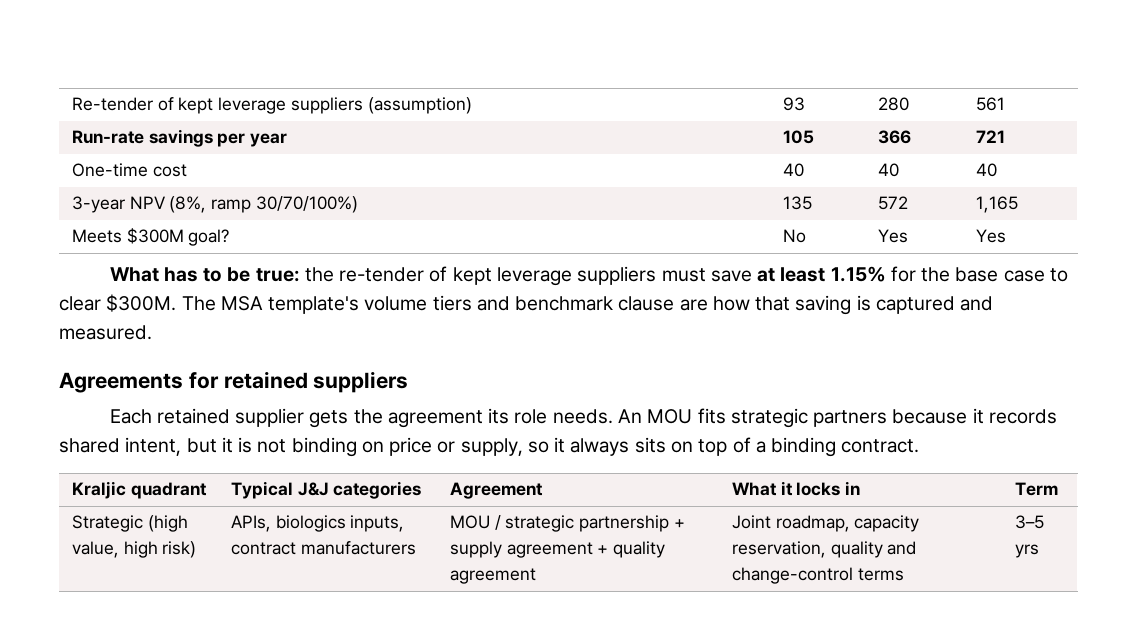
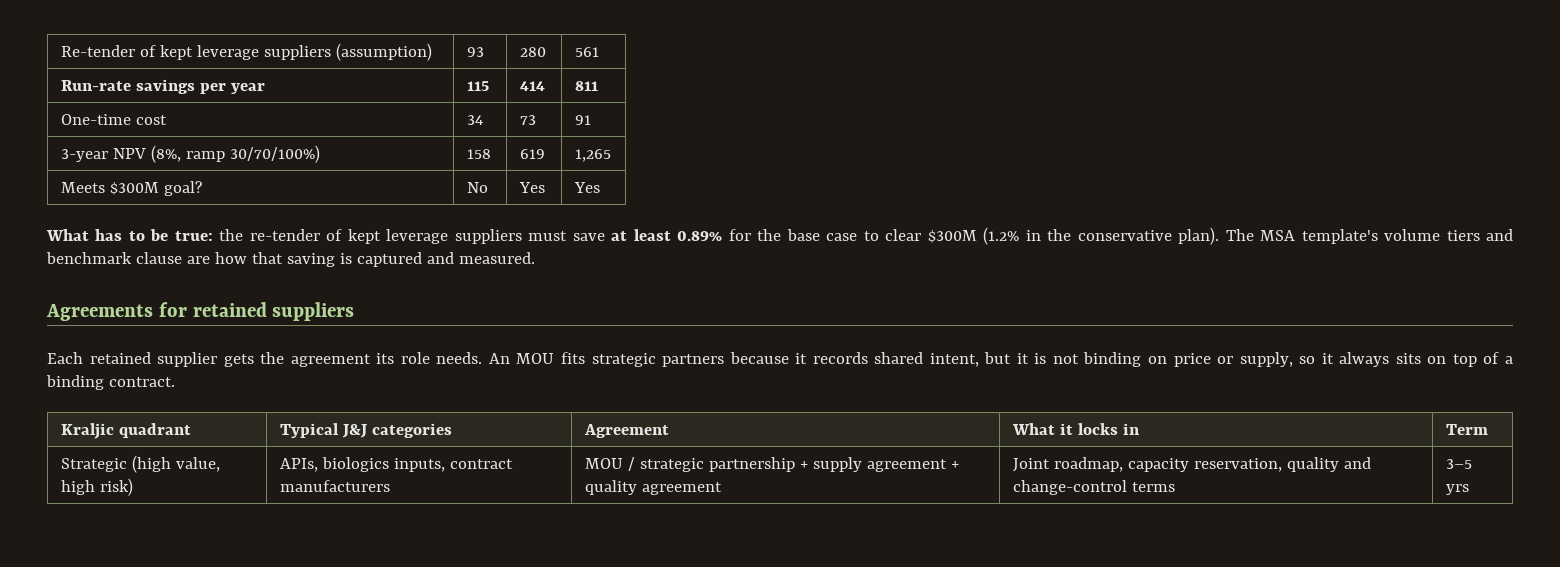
[782,130,814,144] [877,130,911,144] [975,130,1005,143] 105 | 366 | 721 -> [466,81,489,91] [519,81,545,91] [574,81,598,91] 115 | 414 | 811
[782,163,804,177] [877,163,899,177] [975,163,997,177] 40 | 40 | 40 -> [466,115,483,125] [519,115,536,125] [574,115,591,125] 34 | 73 | 91
[782,196,812,210] [877,196,908,210] [975,196,1018,213] 135 | 572 | 1,165 -> [466,149,491,159] [519,149,545,159] [574,149,611,162] 158 | 619 | 1,265
[830,266,886,282] 1.15% -> [677,231,723,241] 0.89%
[106,294,177,312] $300M. -> [927,227,1220,245] $300M (1.2% in the conservative plan).

